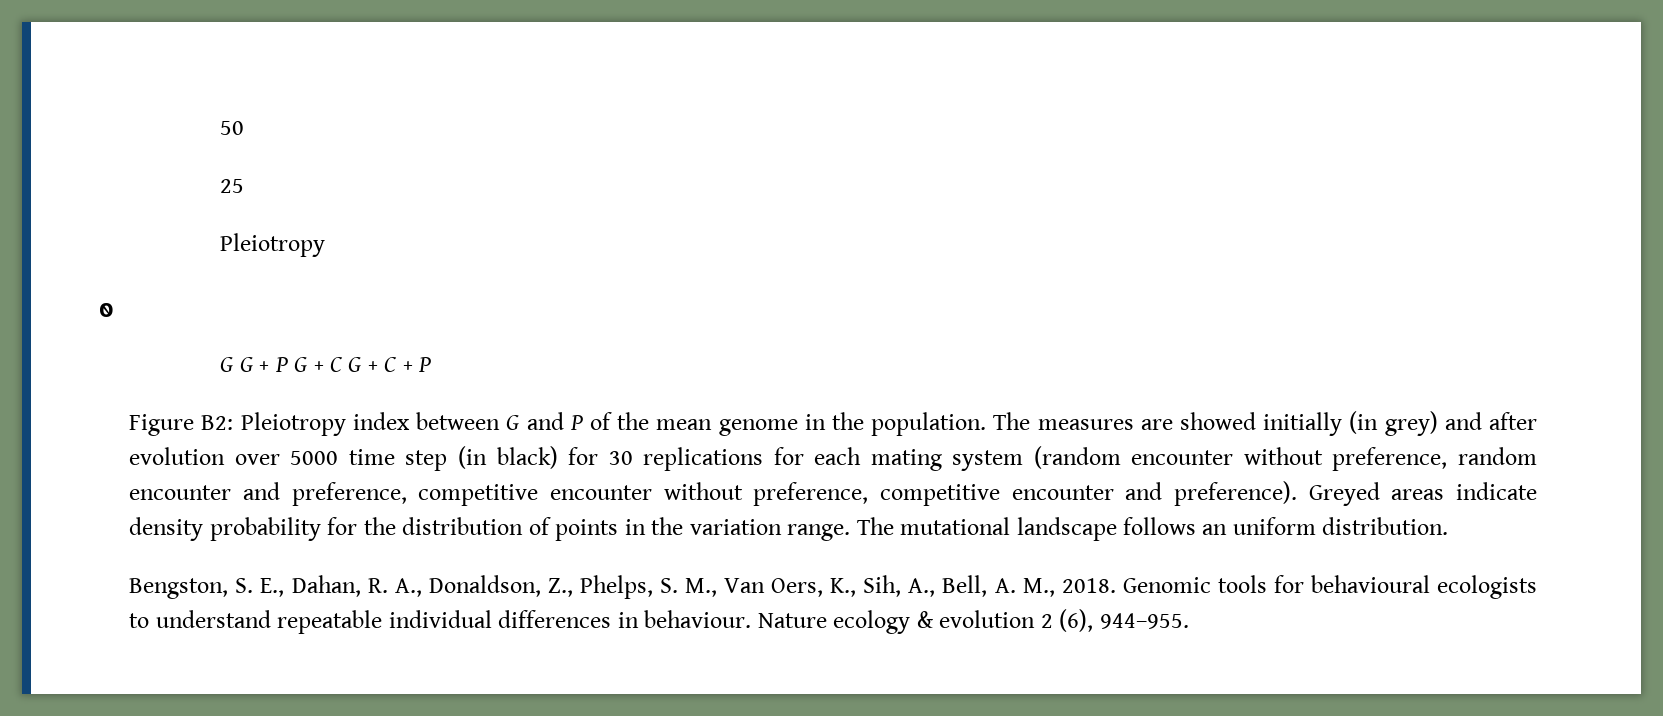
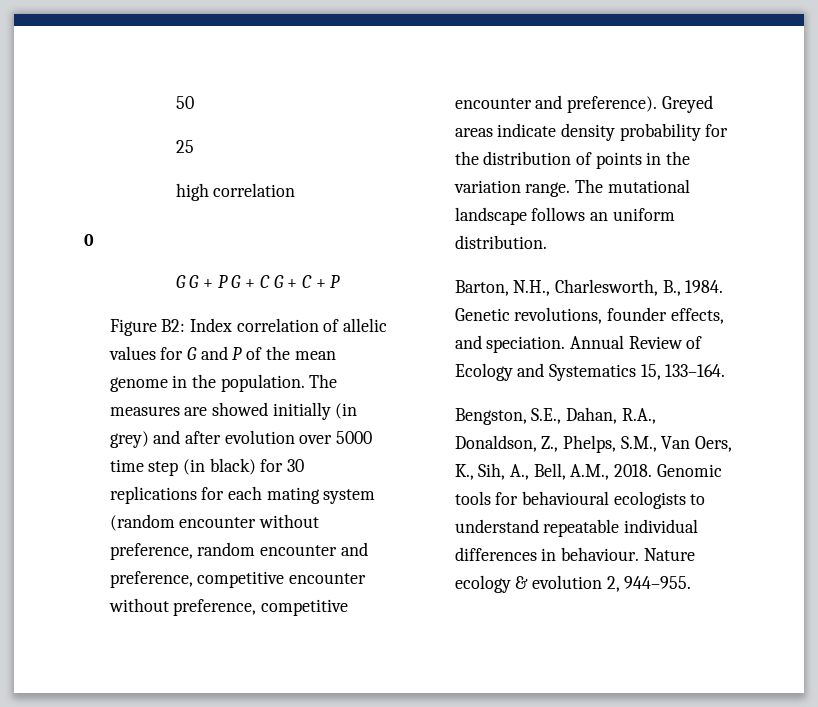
[220,233,326,257] Pleiotropy -> [175,183,296,201] high correlation
[240,412,501,436] Pleiotropy index between -> [189,318,388,332] [108,346,184,360] Index correlation of allelic values for
[129,575,422,599] Bengston, S. E., Dahan, R. A., -> [454,279,724,296] [454,307,724,324] [454,335,703,353] [454,363,726,381] [454,407,656,425] Barton, N.H., Charlesworth, B., 1984. Genetic revolutions, founder effects, and speciation. Annual Review of Ecology and Systematics 15, 133–164. // Bengston, S.E., Dahan, R.A.,
[659,578,717,597] S. M., -> [620,436,657,452] S.M.,
[994,578,1055,597] A. M., -> [570,464,610,480] A.M.,
[1040,609,1094,632] 2 (6), -> [606,576,620,592] 2,

